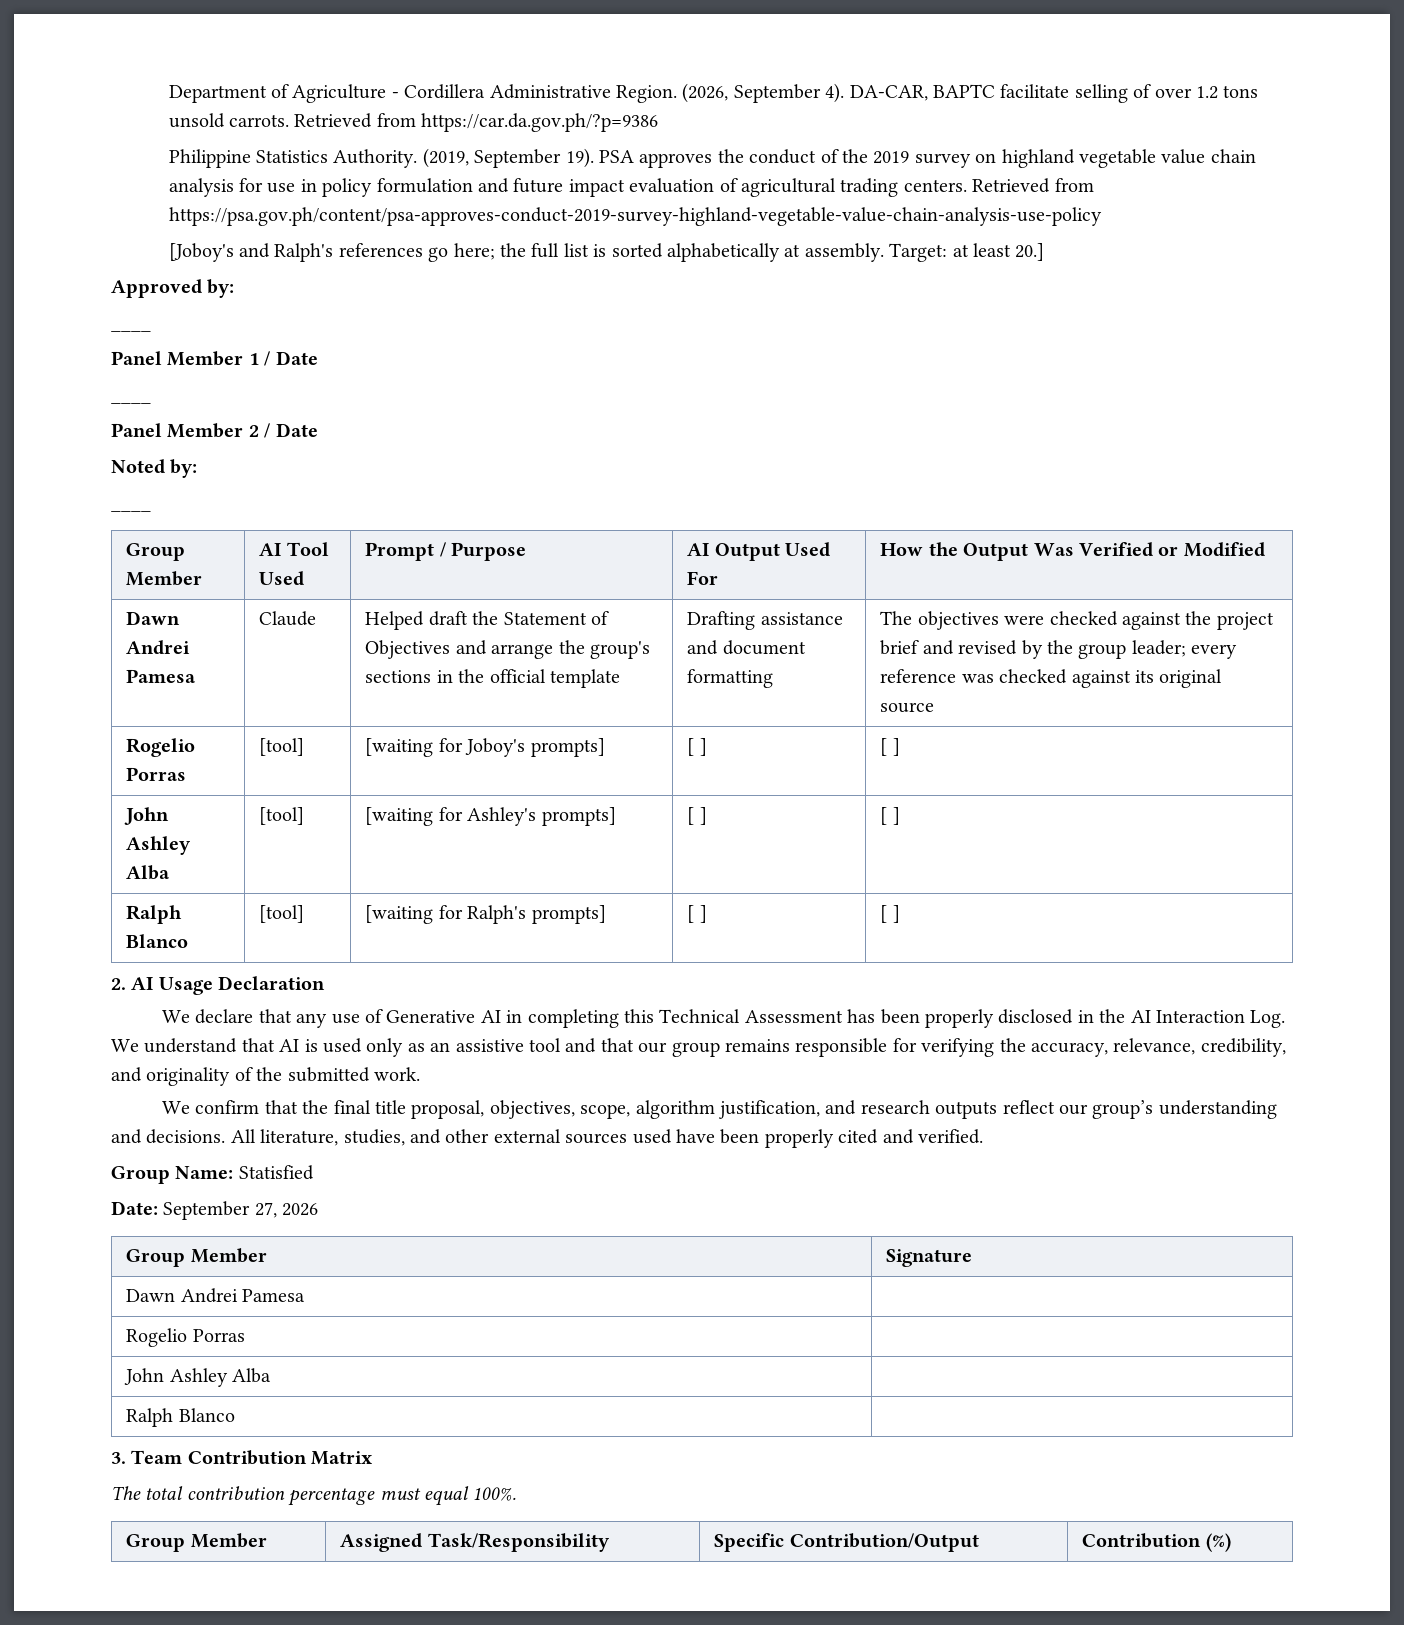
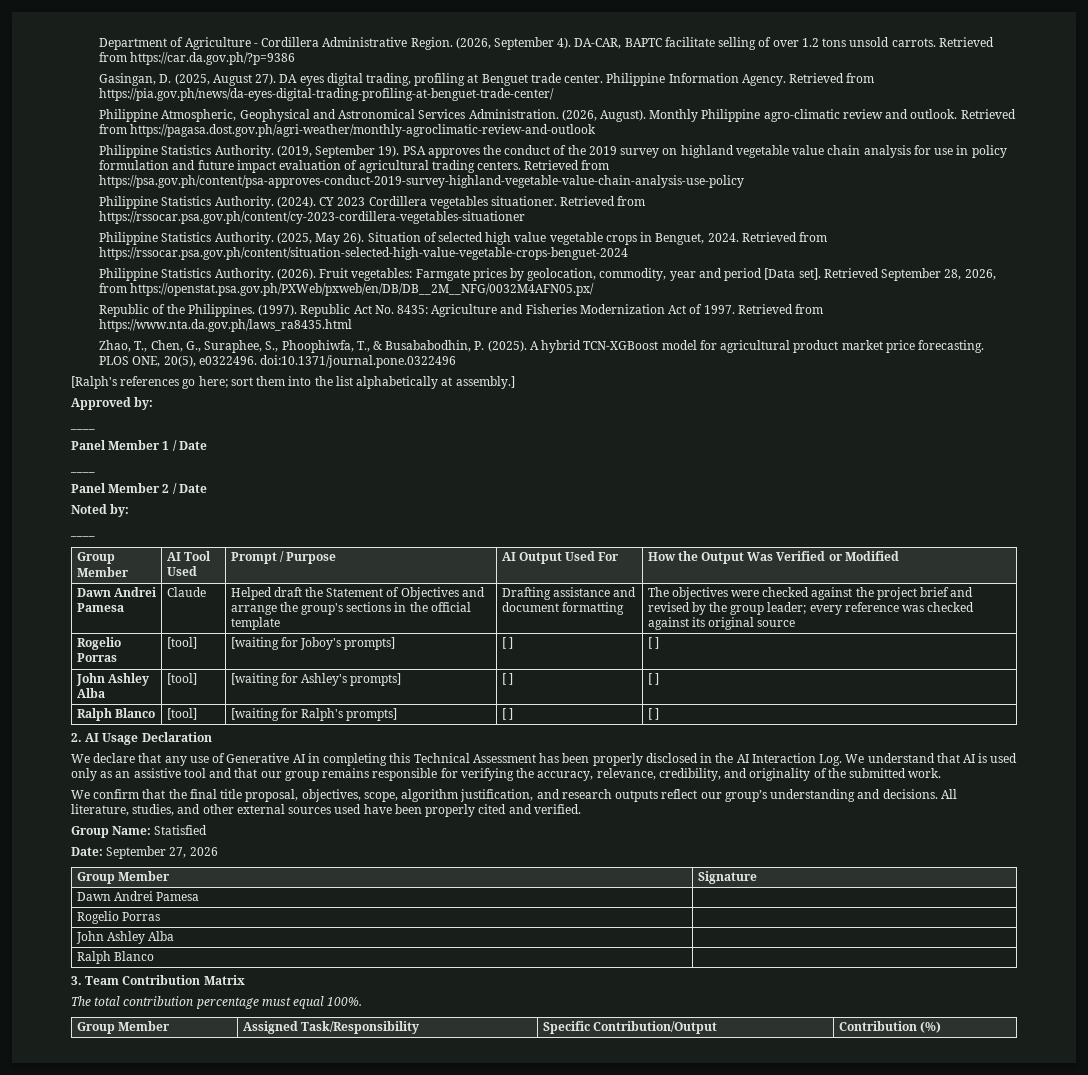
(659, 122) none -> [99,73,875,86] [99,88,555,101] [99,109,1016,122] [99,124,597,137] // Gasingan, D. (2025, August 27). DA eyes digital trading, profiling at Benguet trade center. Philippine Information Agency. Retrieved from https://pia.gov.ph/news/da-eyes-digital-trading-profiling-at-benguet-trade-center/ // Philippine Atmospheric, Geophysical and Astronomical Services Administration. (2026, August). Monthly Philippine agro-climatic review and outlook. Retrieved from https://pagasa.dost.gov.ph/agri-weather/monthly-agroclimatic-review-and-outlook
[168,243,1045,262] [Joboy's and Ralph's references go here; the full list is sorted alphabetically at assembly. Target: at least 20.] -> [99,196,646,209] [99,211,526,224] [99,232,828,245] [99,247,629,260] [99,268,996,281] [99,283,595,296] [99,304,824,317] [99,319,353,332] [99,340,985,353] [99,355,457,368] [71,376,515,389] Philippine Statistics Authority. (2024). CY 2023 Cordillera vegetables situationer. Retrieved from https://rssocar.psa.gov.ph/content/cy-2023-cordillera-vegetables-situationer // Philippine Statistics Authority. (2025, May 26). Situation of selected high value vegetable crops in Benguet, 2024. Retrieved from https://rssocar.psa.gov.ph/content/situation-selected-high-value-vegetable-crops-benguet-2024 // Philippine Statistics Authority. (2026). Fruit vegetables: Farmgate prices by geolocation, commodity, year and period [Data set]. Retrieved September 28, 2026, from https://openstat.psa.gov.ph/PXWeb/pxweb/en/DB/DB__2M__NFG/0032M4AFN05.px/ // Republic of the Philippines. (1997). Republic Act No. 8435: Agriculture and Fisheries Modernization Act of 1997. Retrieved from https://www.nta.da.gov.ph/laws_ra8435.html // Zhao, T., Chen, G., Suraphee, S., Phoophiwfa, T., & Busababodhin, P. (2025). A hybrid TCN-XGBoost model for agricultural product market price forecasting. PLOS ONE, 20(5), e0322496. doi:10.1371/journal.pone.0322496 // [Ralph's references go here; sort them into the list alphabetically at assembly.]

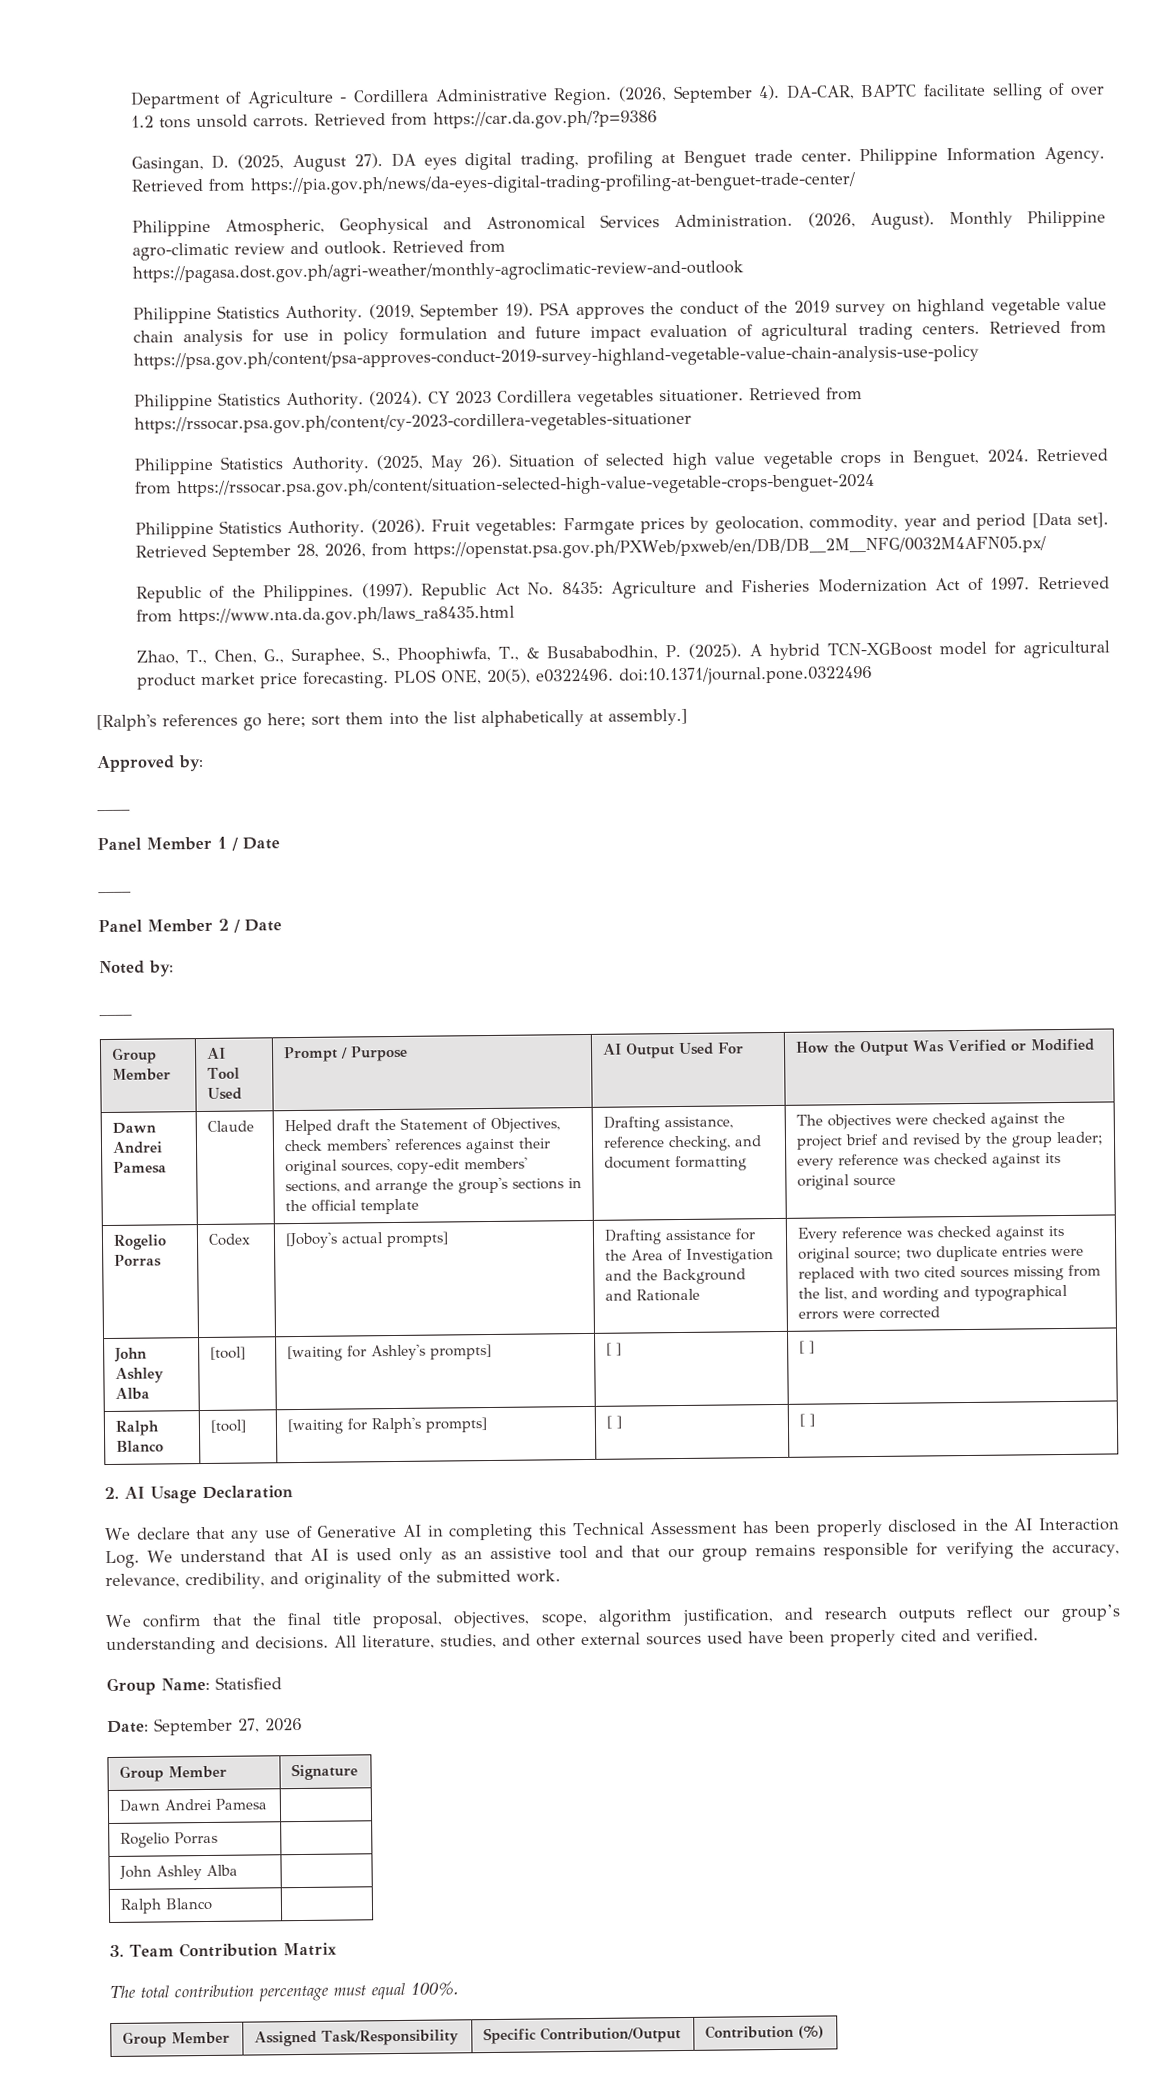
[400,587,459,600] Objectives -> [489,1117,560,1133] [283,1137,551,1154] [284,1157,528,1176] [284,1180,340,1194] Objectives, check members' references against their original sources, copy-edit members' sections,
[552,587,610,597] assistance -> [663,1116,733,1130] [602,1135,731,1152] assistance, reference checking,
[166,637,197,649] [230,637,396,650] [501,637,513,649] [647,637,659,649] [tool] | [waiting for Joboy's prompts] | [ ] | [ ] -> [207,1233,251,1246] [284,1231,449,1249] [603,1228,756,1245] [604,1248,774,1264] [604,1268,746,1285] [604,1288,700,1302] [796,1225,1064,1243] [797,1245,1084,1263] [797,1264,1101,1283] [797,1284,1068,1302] [797,1306,940,1320] Codex | [Joboy's actual prompts] | Drafting assistance for the Area of Investigation and the Background and Rationale | Every reference was checked against its original source; two duplicate entries were replaced with two cited sources missing from the list, and wording and typographical errors were corrected

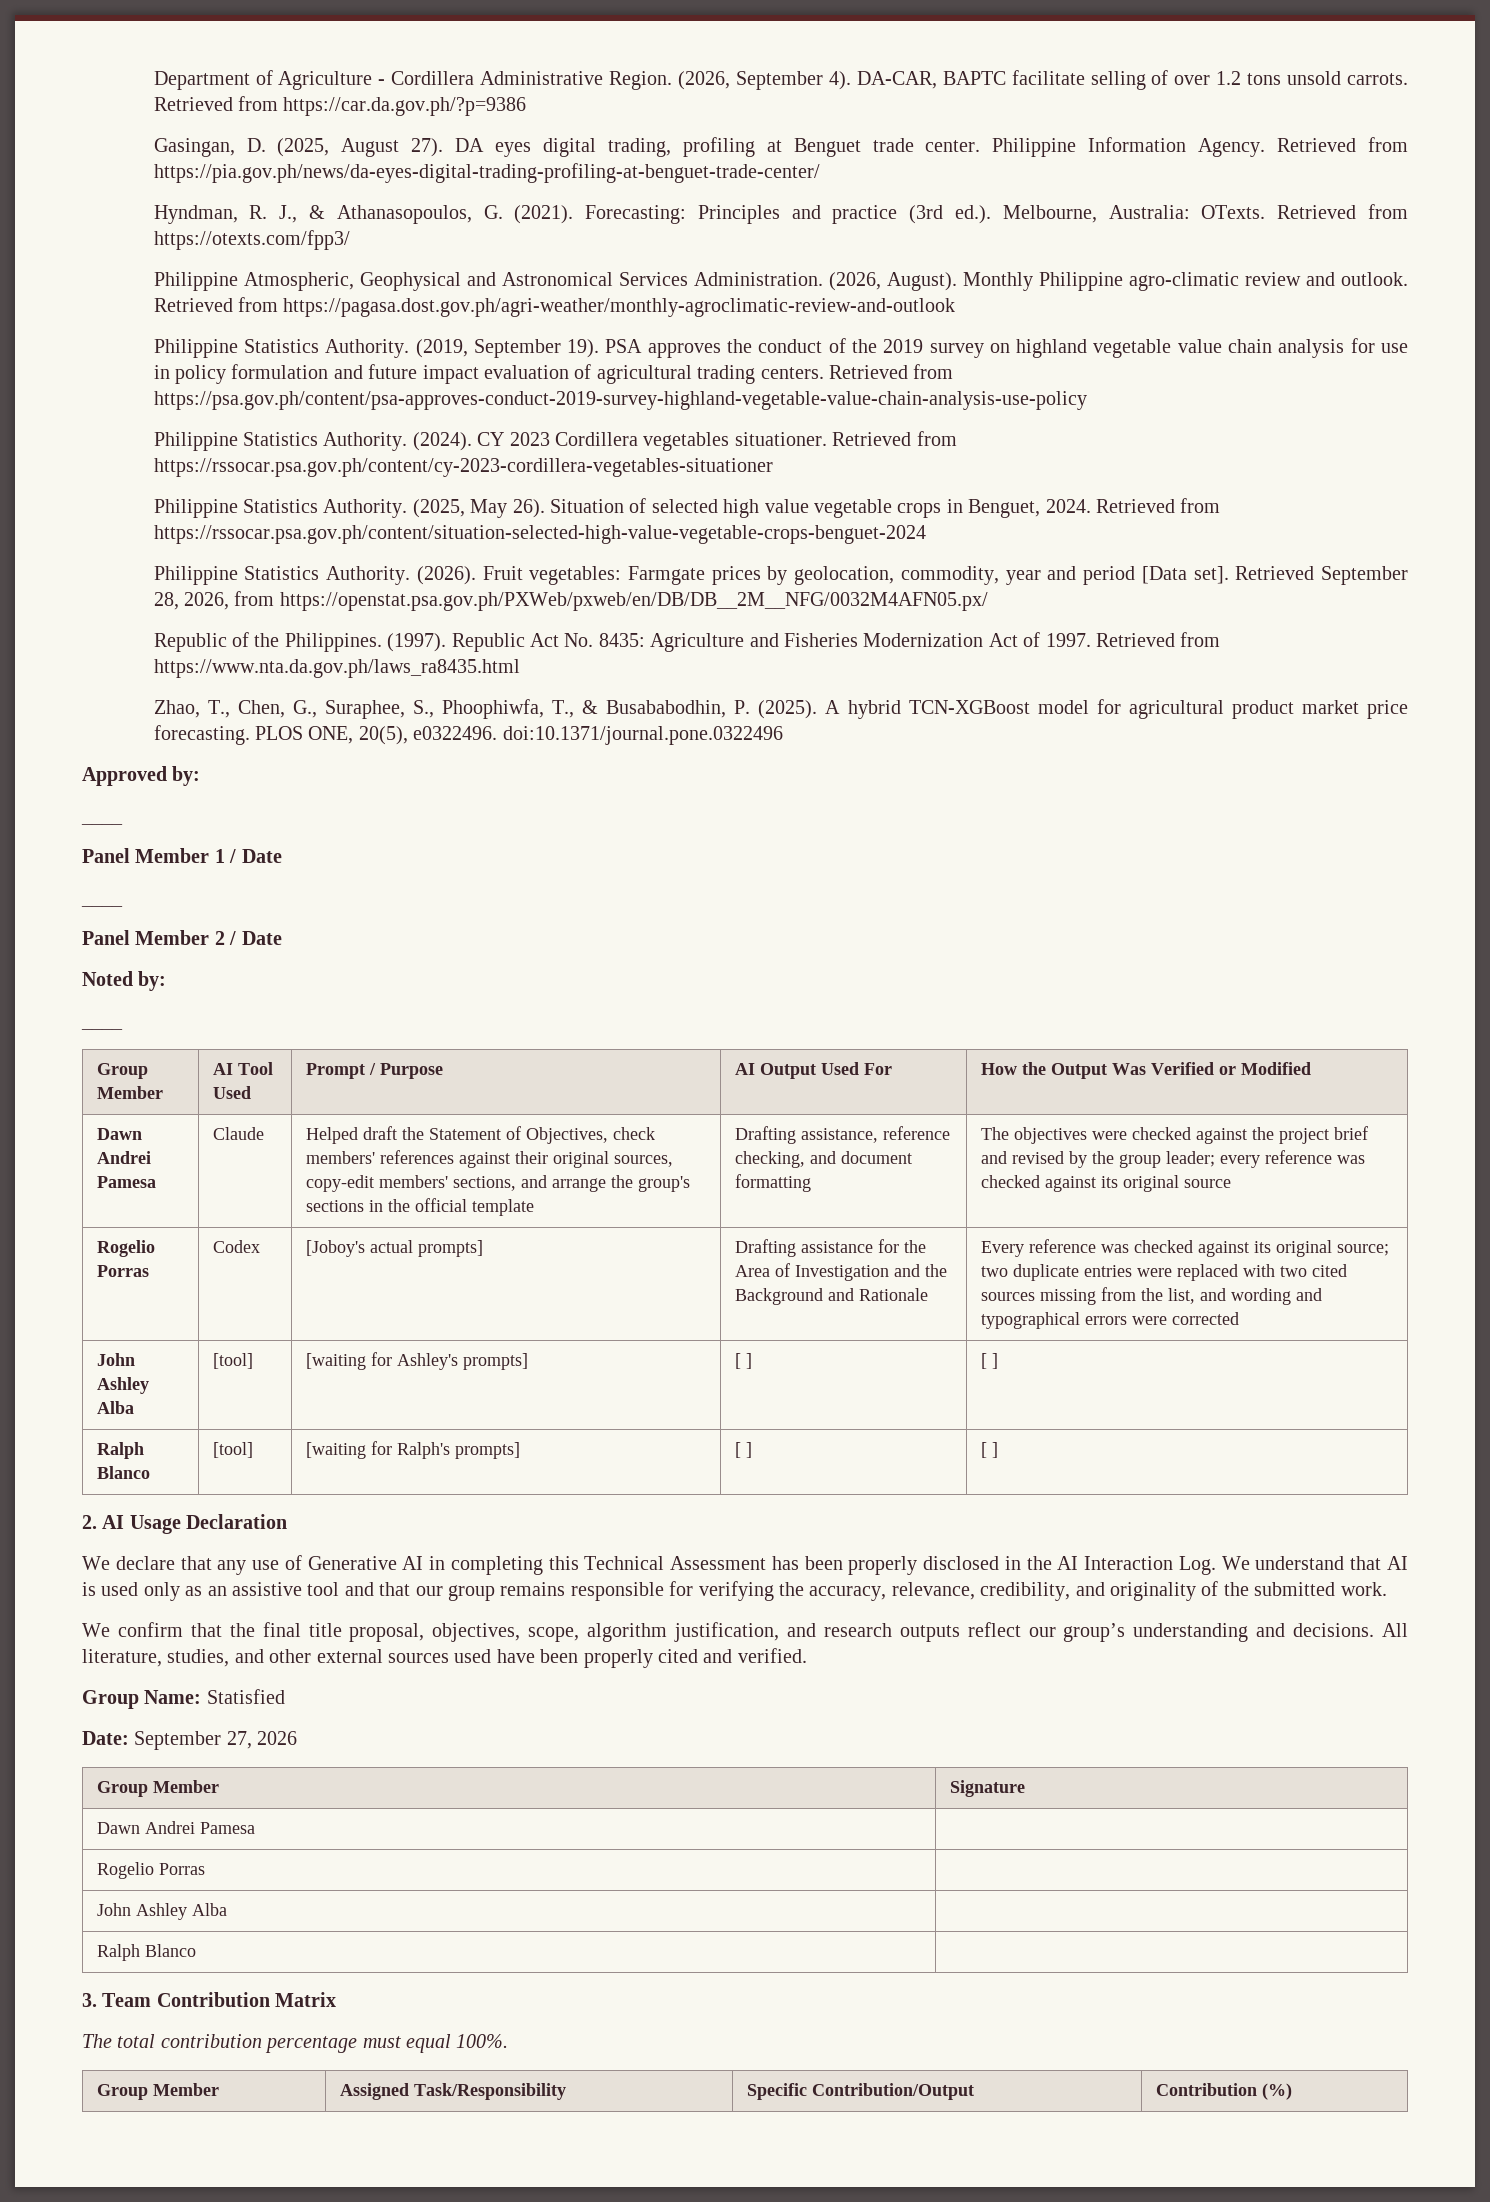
(856, 184) none -> [153,204,1409,224] [153,230,350,250] // Hyndman, R. J., & Athanasopoulos, G. (2021). Forecasting: Principles and practice (3rd ed.). Melbourne, Australia: OTexts. Retrieved from https://otexts.com/fpp3/
[96,708,688,732] // [Ralph's references go here; sort them into the list alphabetically at assembly.] -> (783, 735) none

